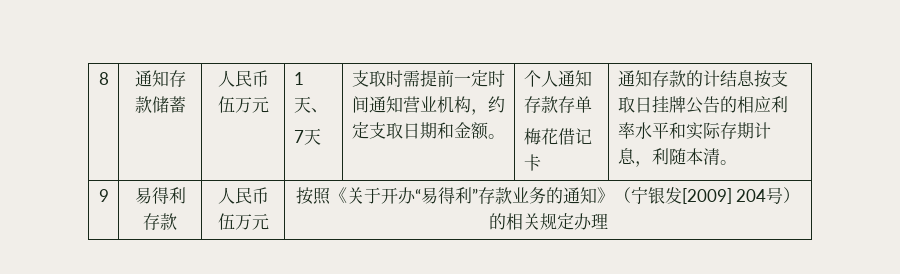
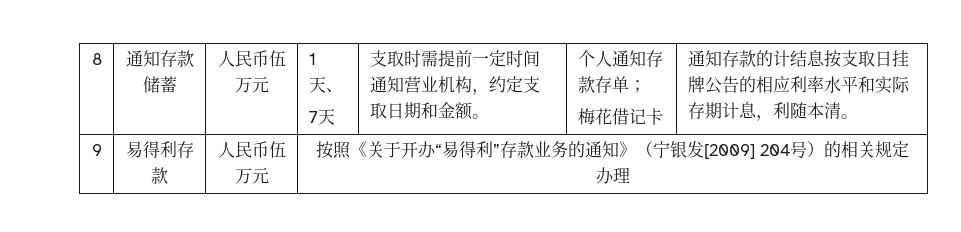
(592, 104) none -> [628,80,646,93] ；

